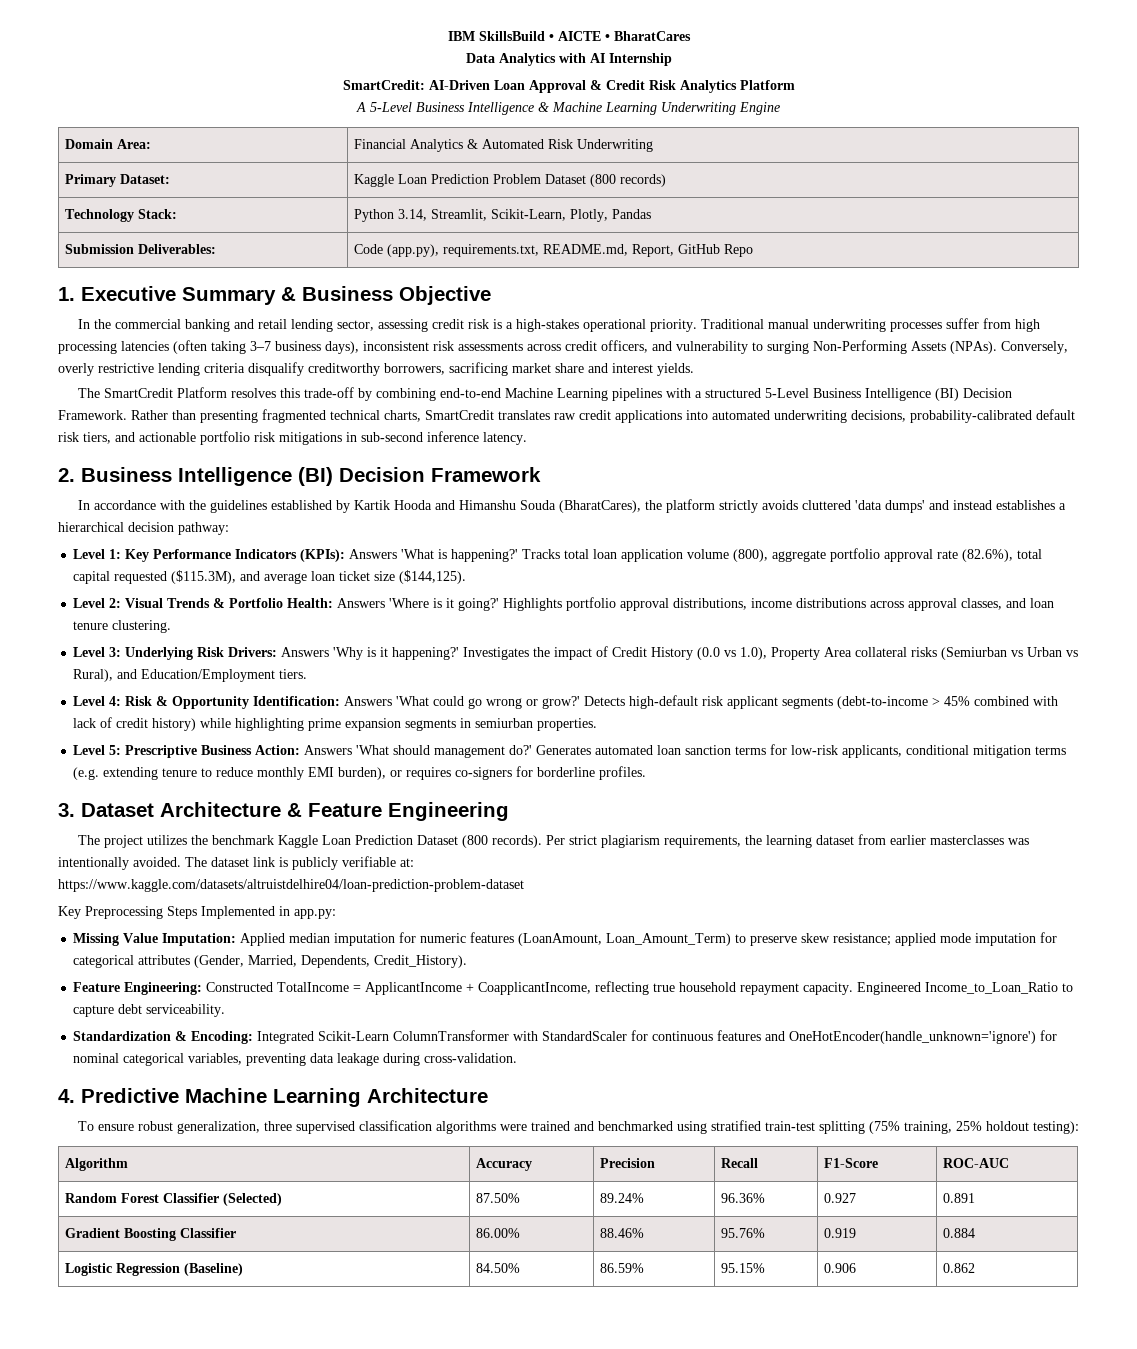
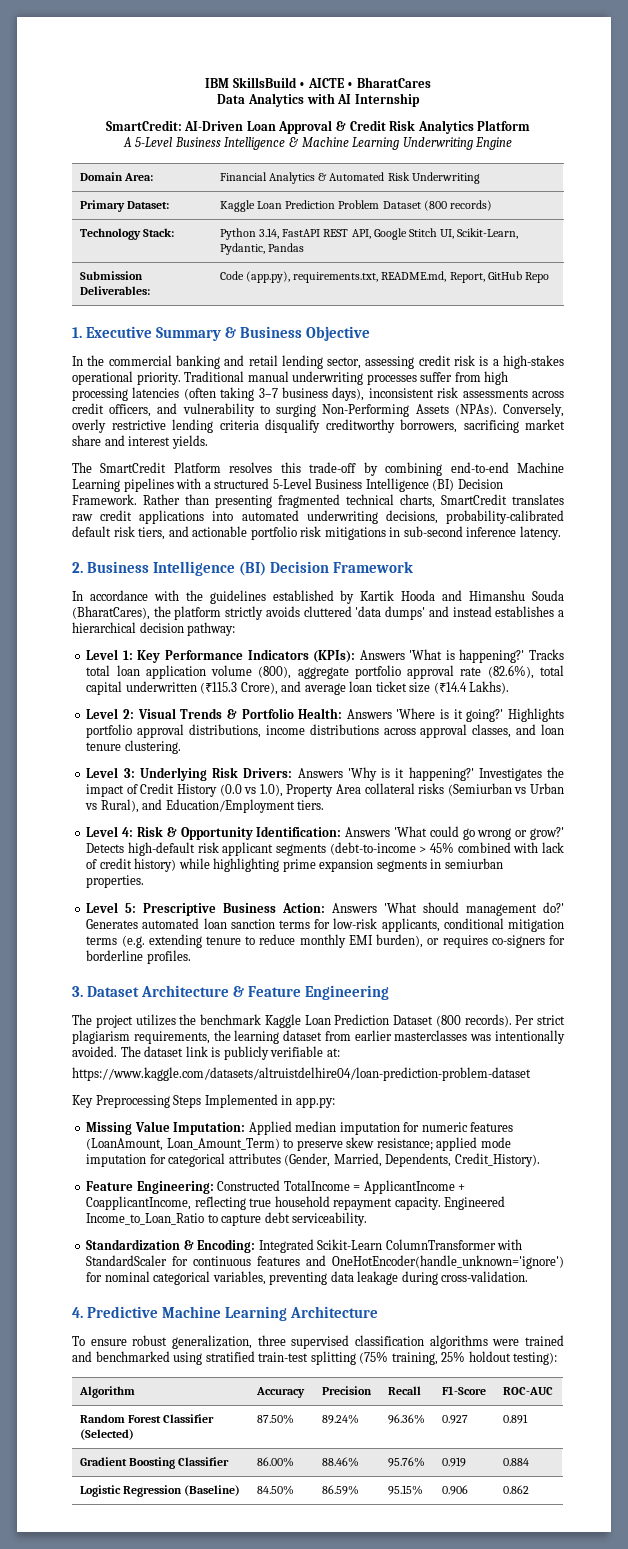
[430,209,608,222] Streamlit, Scikit-Learn, Plotly, -> [282,228,518,240] [220,243,266,255] FastAPI REST API, Google Stitch UI, Scikit-Learn, Pydantic,
[114,570,237,584] requested ($115.3M), -> [125,681,278,695] underwritten (₹115.3 Crore),
[399,570,467,584] ($144,125). -> [433,681,510,694] (₹14.4 Lakhs).

